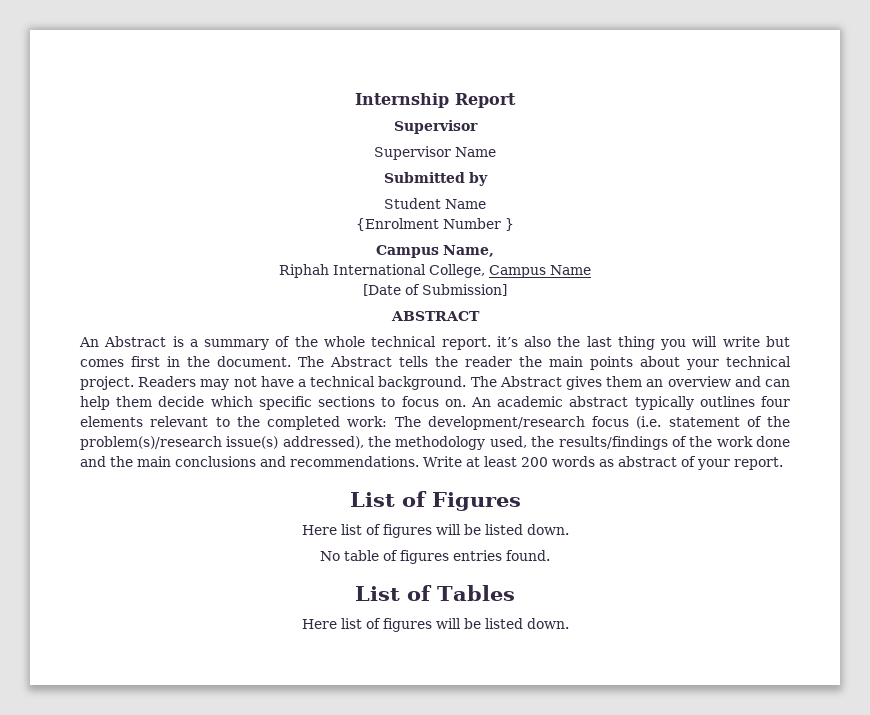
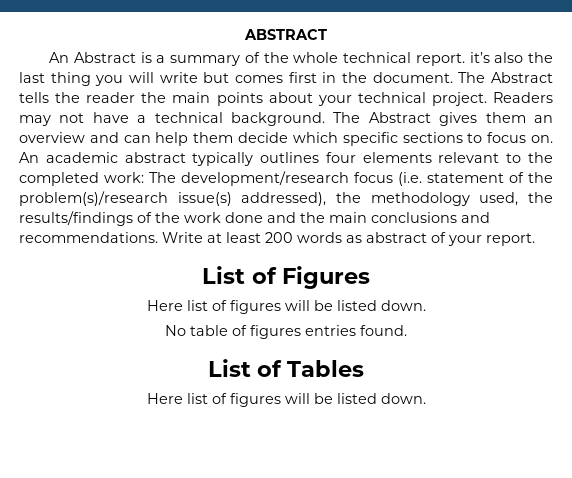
[355,93,516,108] [393,120,478,134] [374,146,496,160] [383,172,488,186] [384,198,486,209] [356,218,514,231] [376,245,494,258] [279,264,591,278] [363,284,507,296] Internship Report // Supervisor // Supervisor Name // Submitted by // Student Name // {Enrolment Number } // Campus Name, // Riphah International College, Campus Name // [Date of Submission] // -> (244, 34) none

